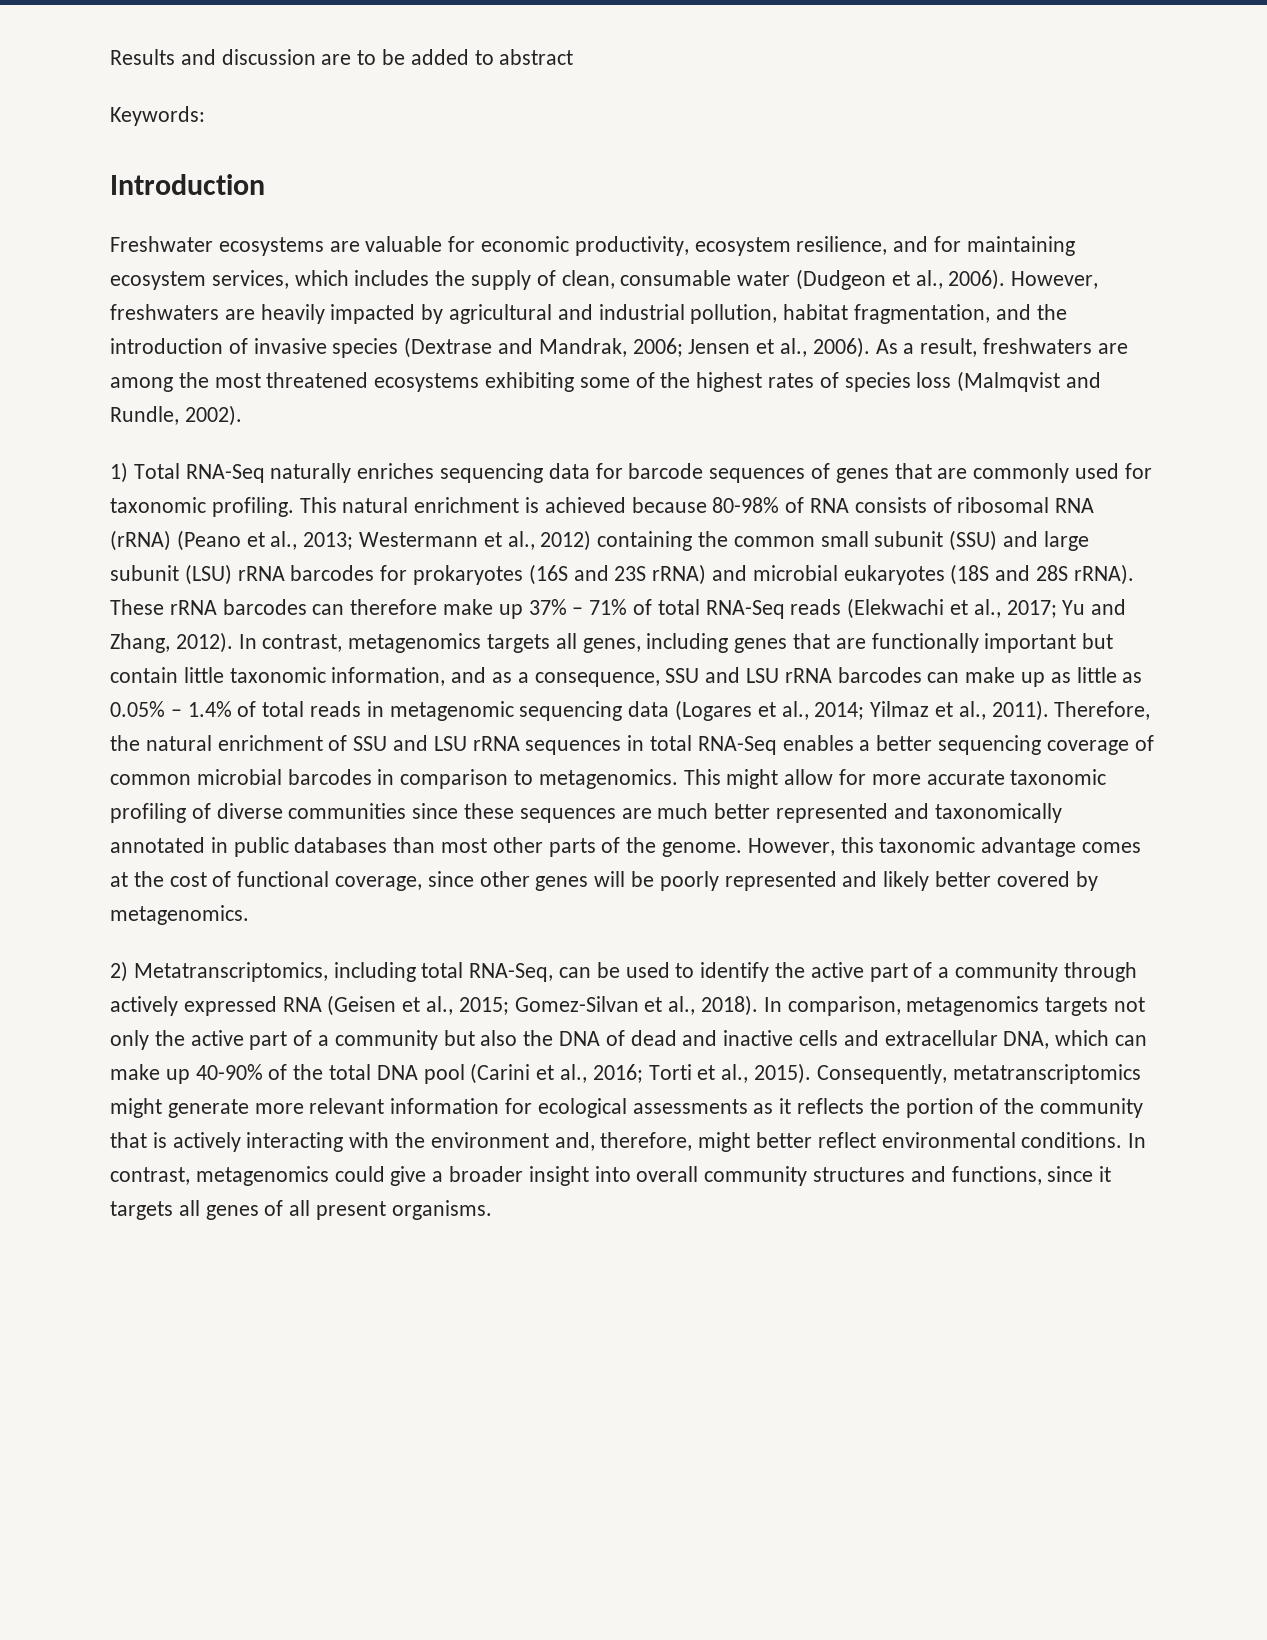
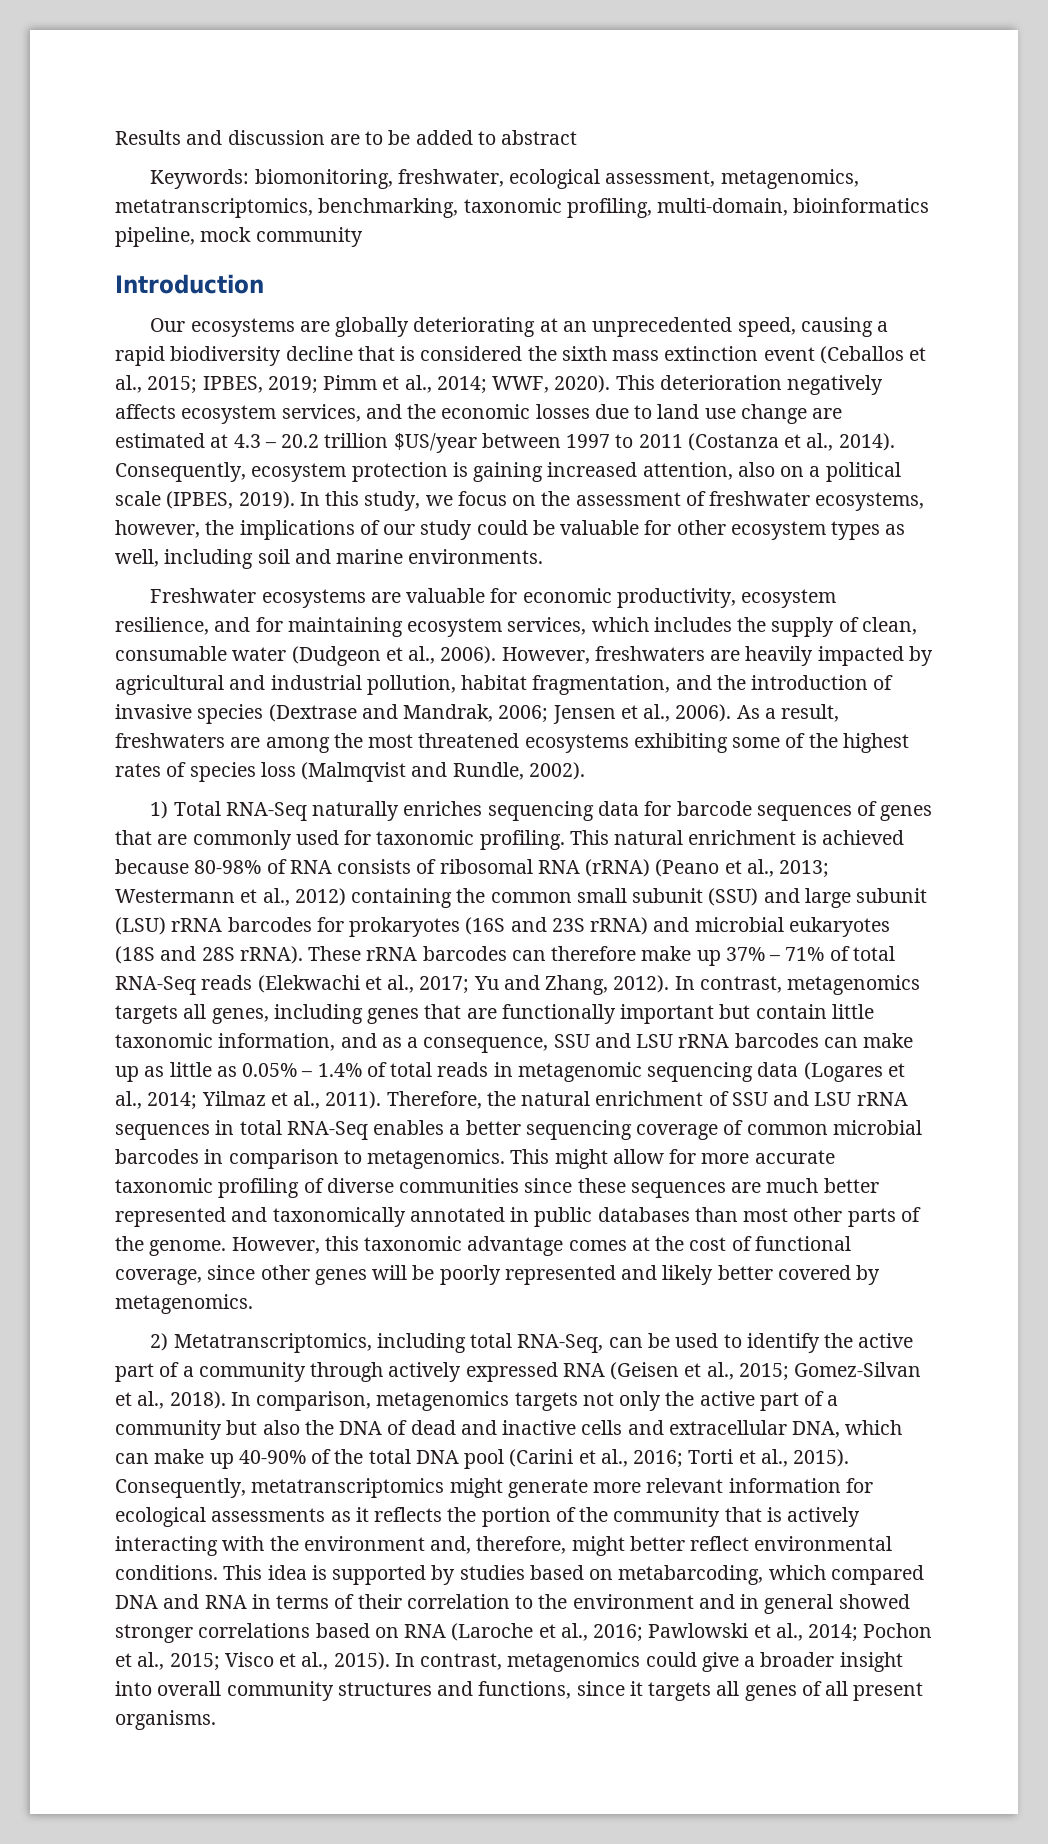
[110,174,265,195] // Introduction -> [254,169,859,189] [115,198,930,218] [115,227,363,247] [115,274,264,294] [150,317,889,337] [115,346,927,366] [115,375,884,395] [115,404,843,424] [115,433,895,453] [115,462,901,482] [115,491,925,511] [115,520,906,540] [115,549,544,569] biomonitoring, freshwater, ecological assessment, metagenomics, metatranscriptomics, benchmarking, taxonomic profiling, multi-domain, bioinformatics pipeline, mock community // Introduction // Our ecosystems are globally deteriorating at an unprecedented speed, causing a rapid biodiversity decline that is considered the sixth mass extinction event (Ceballos et al., 2015; IPBES, 2019; Pimm et al., 2014; WWF, 2020). This deterioration negatively affects ecosystem services, and the economic losses due to land use change are estimated at 4.3 – 20.2 trillion $US/year between 1997 to 2011 (Costanza et al., 2014). Consequently, ecosystem protection is gaining increased attention, also on a political scale (IPBES, 2019). In this study, we focus on the assessment of freshwater ecosystems, however, the implications of our study could be valuable for other ecosystem types as well, including soil and marine environments.
(1123, 1140) none -> [223,1565,924,1585] [115,1594,910,1614] [115,1623,933,1643] [115,1652,390,1671] This idea is supported by studies based on metabarcoding, which compared DNA and RNA in terms of their correlation to the environment and in general showed stronger correlations based on RNA (Laroche et al., 2016; Pawlowski et al., 2014; Pochon et al., 2015; Visco et al., 2015).

